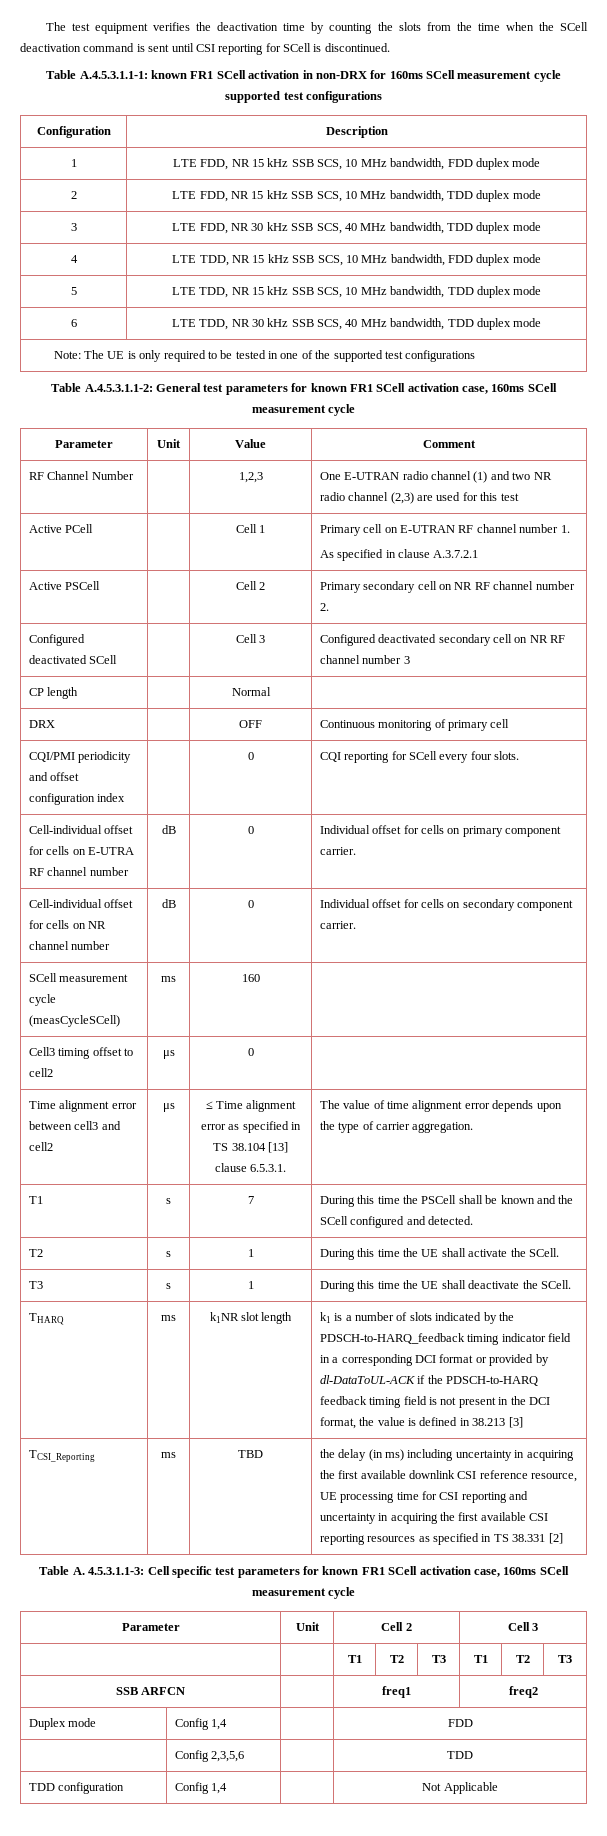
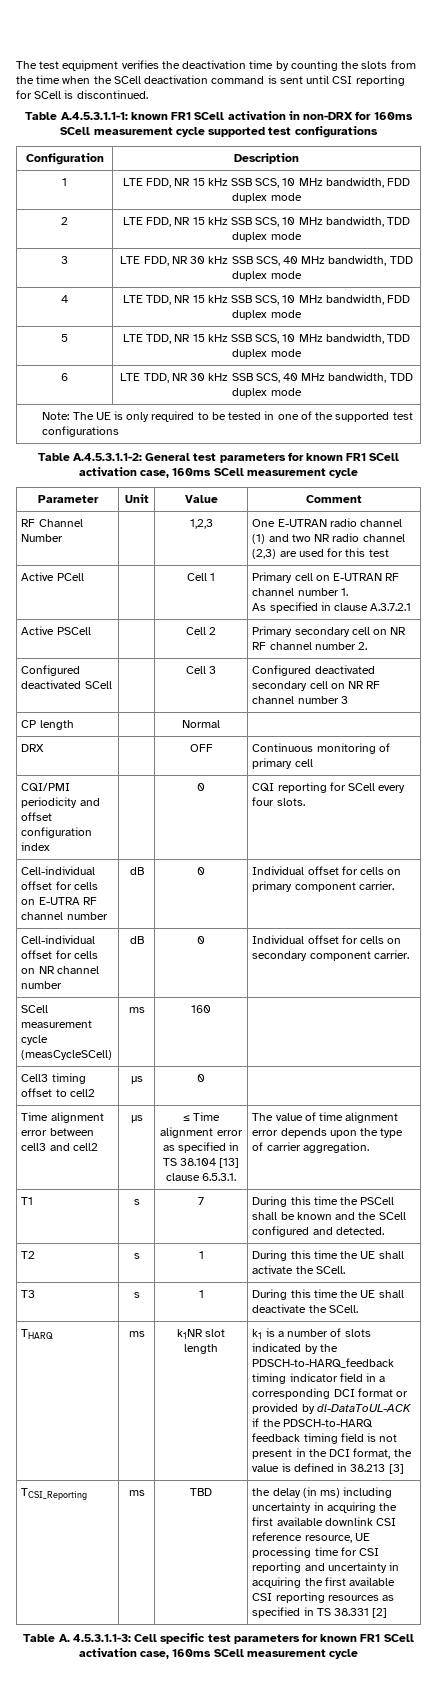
[121,1623,180,1631] [295,1622,320,1631] [381,1622,412,1631] [507,1622,539,1631] [347,1655,362,1663] [389,1655,404,1663] [431,1655,446,1663] [473,1655,488,1663] [515,1655,530,1663] [558,1655,572,1663] [115,1687,186,1695] [382,1686,411,1698] [508,1686,538,1698] [28,1718,97,1730] [174,1718,228,1730] [447,1719,473,1727] [174,1750,245,1762] [447,1751,473,1759] [28,1782,125,1794] [174,1782,228,1794] [422,1782,498,1794] // Parameter | Unit | Cell 2 | Cell 3 // | | T1 | T2 | T3 | T1 | T2 | T3 // SSB ARFCN | | freq1 | freq2 // Duplex mode | Config 1,4 | | FDD // | Config 2,3,5,6 | | TDD // TDD configuration | Config 1,4 | | Not Applicable -> (359, 1654) none

